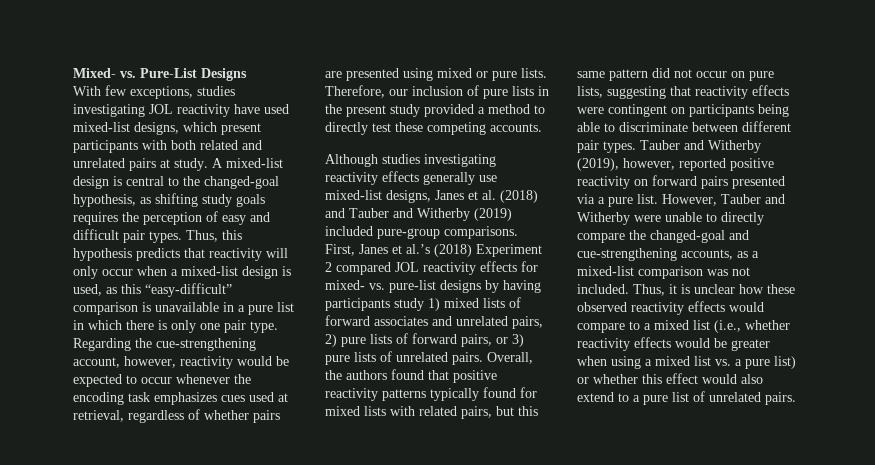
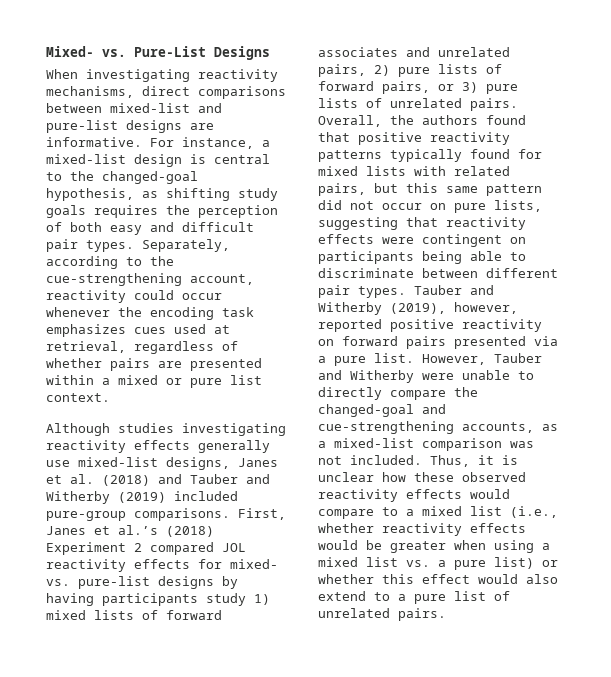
[73,85,235,99] [73,104,289,117] [73,122,261,135] [73,140,262,153] [73,158,223,171] With few exceptions, studies investigating JOL reactivity have used mixed-list designs, which present participants with both related and unrelated pairs at study. A -> [46,69,278,82] [46,86,286,99] [46,103,222,113] [46,120,214,133] [46,137,270,149] When investigating reactivity mechanisms, direct comparisons between mixed-list and pure-list designs are informative. For instance, a
(218, 216) none -> [70,222,102,232] both
[186,230,242,242] [73,248,288,261] [73,266,291,279] [73,283,232,297] [73,302,294,315] [73,320,278,333] [73,338,256,351] [73,356,289,369] [73,374,137,387] Thus, this hypothesis predicts that reactivity will only occur when a mixed-list design is used, as this “easy-difficult” comparison is unavailable in a pure list in which there is only one pair type. Regarding the cue-strengthening account, however, reactivity would be expected to -> [142,239,230,252] [46,256,174,269] [46,273,254,286] [46,290,174,303] Separately, according to the cue-strengthening account, reactivity could
[403,68,433,81] using -> [46,375,110,385] within a
[521,68,547,78] [325,85,549,99] [325,104,545,117] [325,122,542,135] lists. Therefore, our inclusion of pure lists in the present study provided a method to directly test these competing accounts. -> [230,375,262,385] [46,393,110,402] list context.

